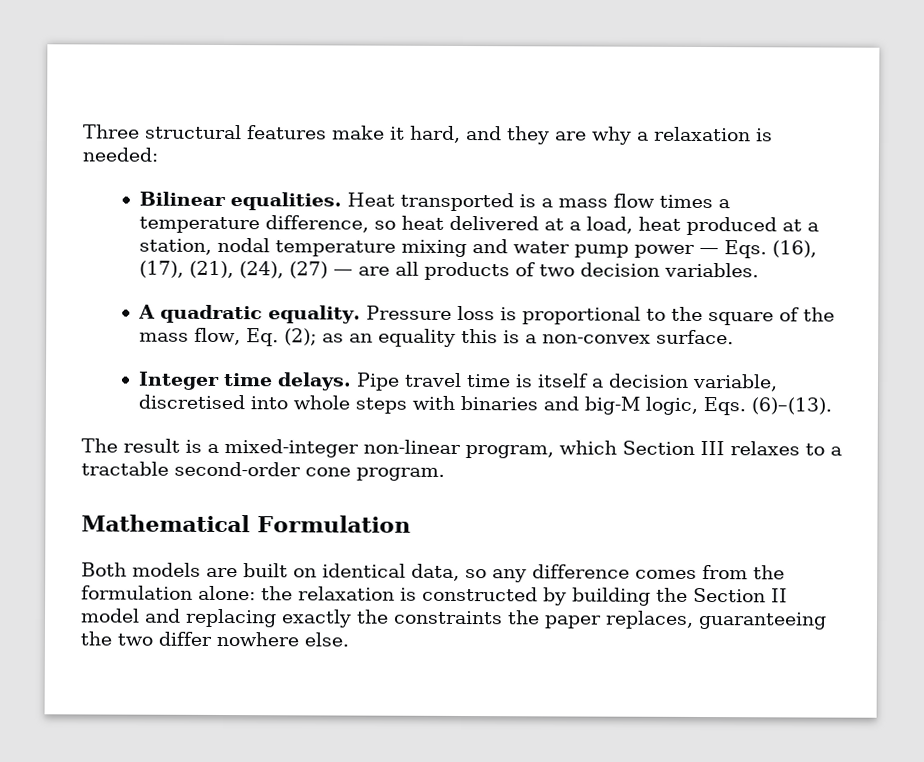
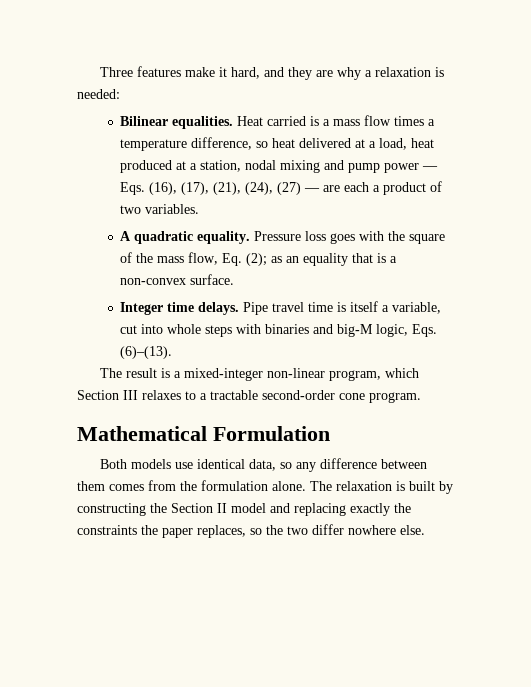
[145,124,242,140] structural -> (134, 72) none
[400,192,515,212] transported -> [267,116,307,126] carried
[275,240,397,257] temperature -> (277, 165) none
[513,241,571,254] water -> (345, 165) none
[395,261,511,281] all products -> [344,182,427,195] each a product
[580,262,661,277] decision -> (142, 209) none
[499,306,666,325] is proportional to -> [330,231,385,244] goes with
[460,328,498,344] this -> [352,253,374,263] that
[608,373,779,392] [138,394,246,410] decision variable, discretised -> [392,302,442,314] [120,325,138,334] variable, cut
[206,563,317,578] are built on -> [175,462,194,469] use
(630, 571) none -> [381,459,428,469] [77,481,105,491] between them
[198,585,651,606] alone: the relaxation is constructed by building -> [272,481,453,494] [77,503,146,516] alone. The relaxation is built by constructing
[698,611,827,630] guaranteeing -> [250,528,262,535] so

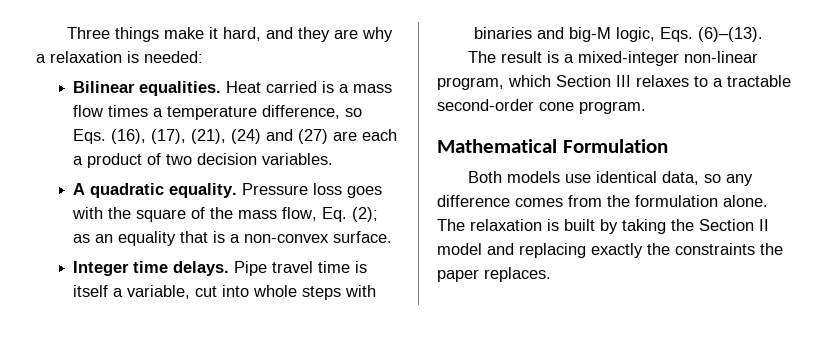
[137,66,182,77] features -> [114,27,159,42] things
[272,138,435,150] [120,160,439,173] heat delivered at a load, heat produced at a station, nodal mixing and pump power — -> (363, 112) none
[245,182,321,195] (24), (27) — -> [231,129,329,144] (24) and (27)
(142, 209) none -> [197,153,258,165] decision
[381,459,428,469] [77,481,105,491] between them -> (510, 201) none
[77,503,146,516] constructing -> [622,219,666,234] taking
[197,524,425,538] replaces, so the two differ nowhere else. -> [484,267,551,282] replaces.

